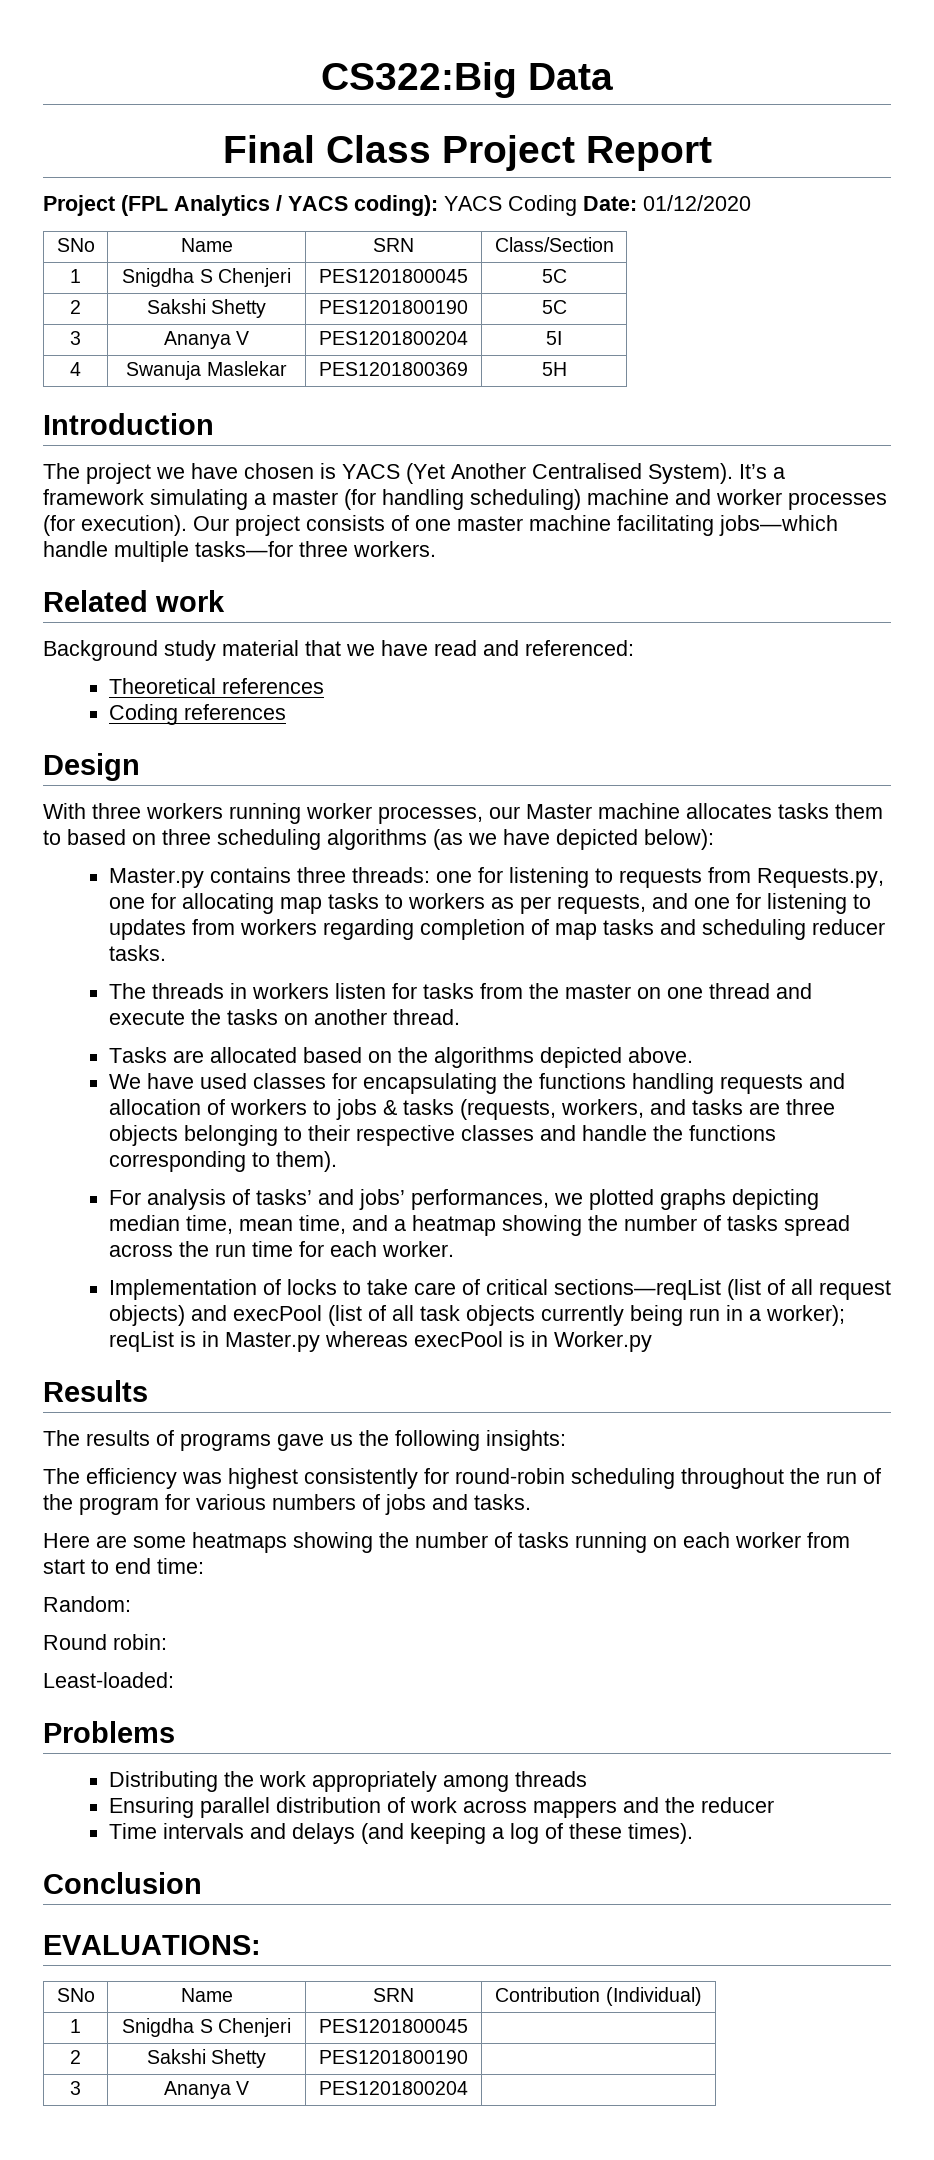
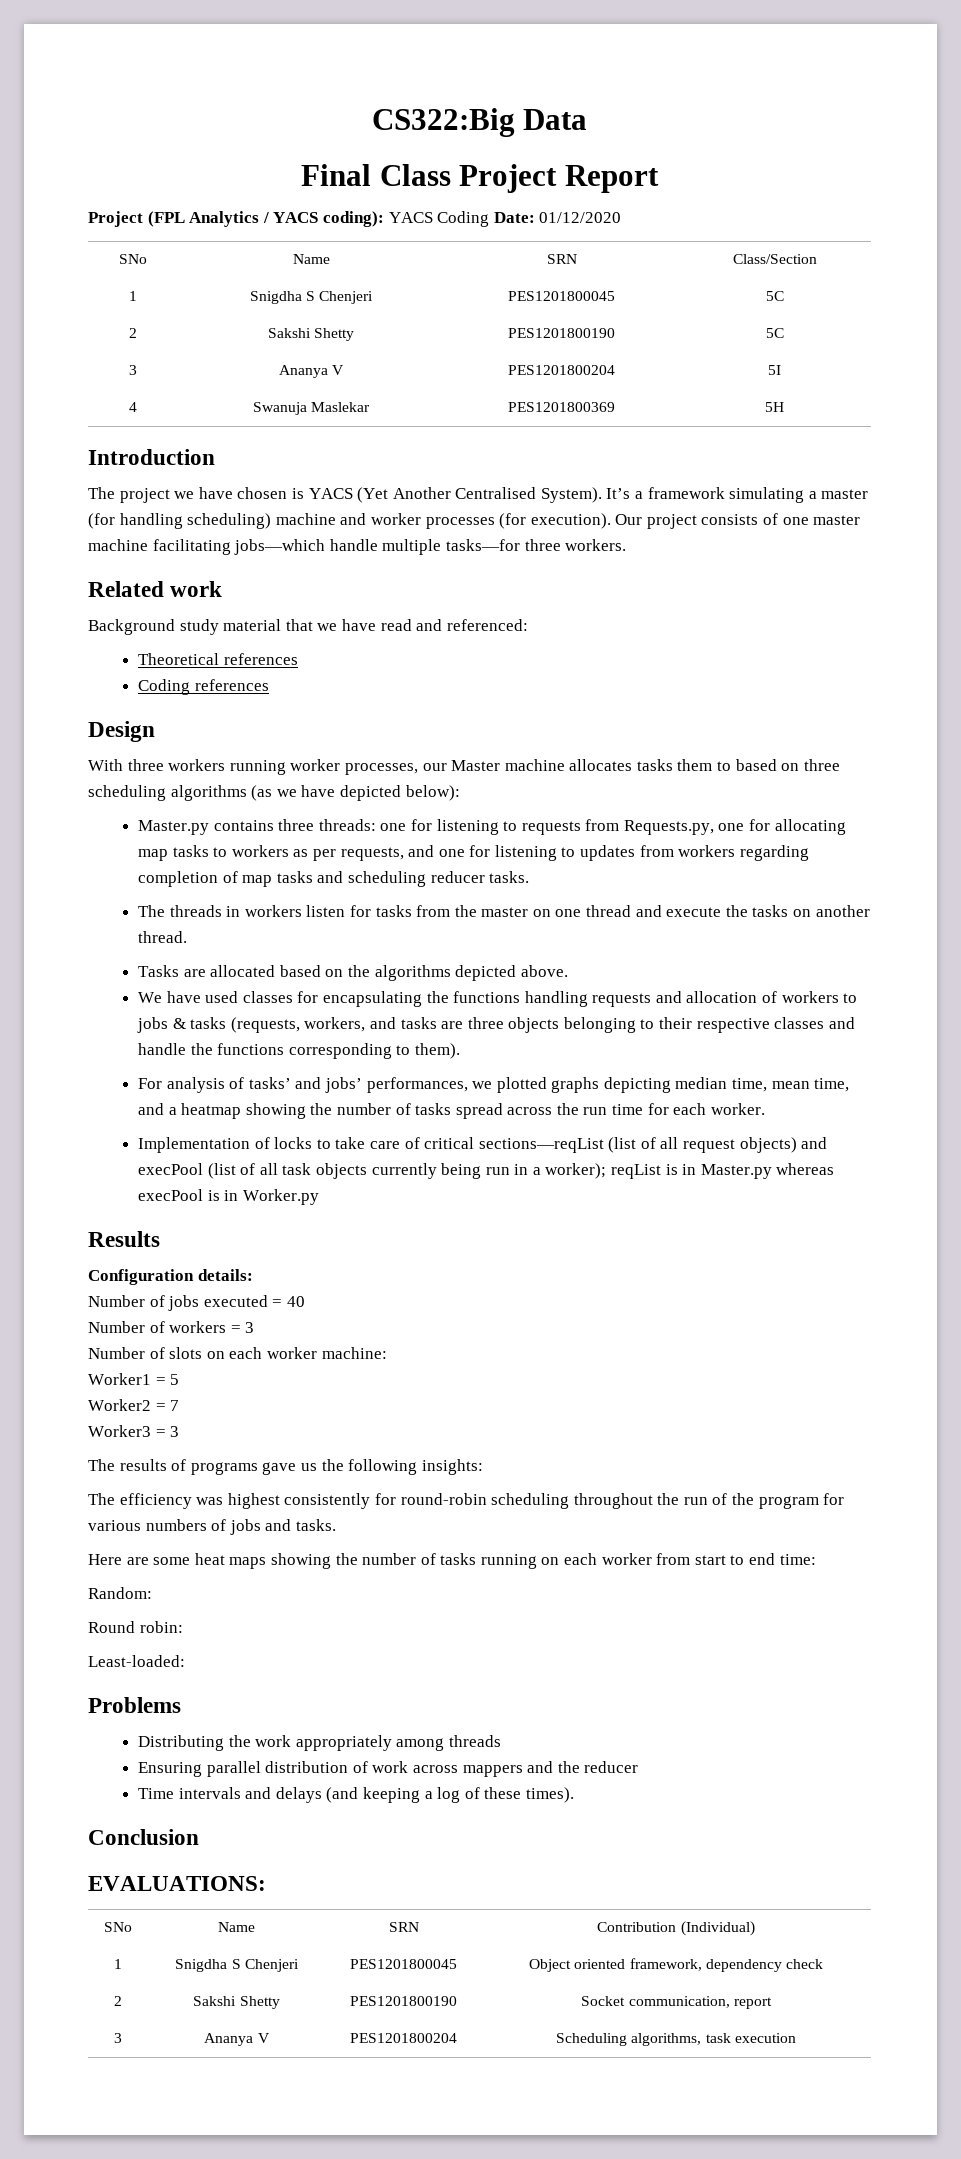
(148, 1391) none -> [88,1269,253,1285] [88,1295,305,1311] [88,1321,255,1333] [88,1347,387,1359] [88,1373,180,1385] [88,1399,180,1411] [88,1425,180,1437] // Configuration details: // Number of jobs executed = 40 // Number of workers = 3 // Number of slots on each worker machine: // Worker1 = 5 // Worker2 = 7 // Worker3 = 3
[192,1532,287,1553] heatmaps -> [194,1553,267,1569] heat maps
[70,2050,81,2064] [146,2049,267,2068] [319,2050,468,2064] [70,2081,81,2095] [163,2081,250,2099] [319,2081,468,2095] // 2 | Sakshi Shetty | PES1201800190 | // 3 | Ananya V | PES1201800204 | -> [529,1958,823,1972] [114,1996,122,2006] [193,1996,280,2009] [350,1996,457,2006] [581,1996,772,2009] [114,2033,122,2043] [204,2033,270,2046] [350,2033,457,2043] [556,2033,796,2046] Object oriented framework, dependency check // 2 | Sakshi Shetty | PES1201800190 | Socket communication, report // 3 | Ananya V | PES1201800204 | Scheduling algorithms, task execution

